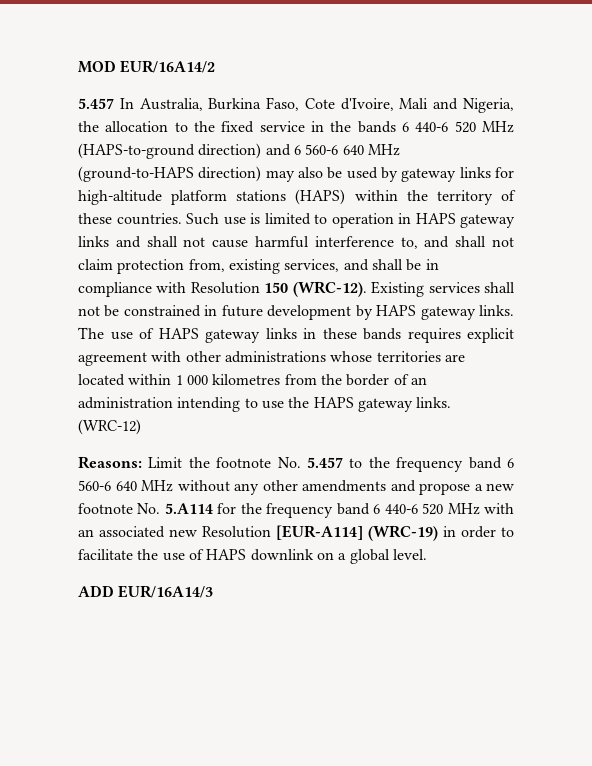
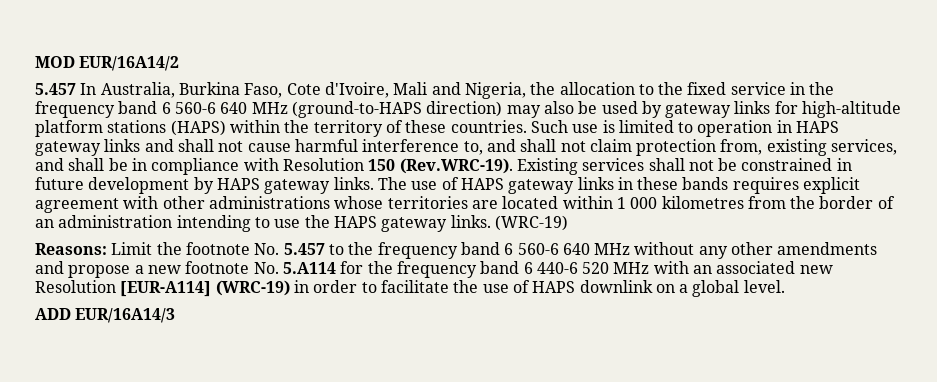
[357,121,514,133] [78,143,291,159] bands 6 440-6 520 MHz (HAPS-to-ground direction) and -> [35,101,158,118] frequency band
[292,281,367,297] (WRC-12). -> [399,158,513,174] (Rev.WRC-19).
[78,419,141,435] (WRC-12) -> [494,215,568,231] (WRC-19)

